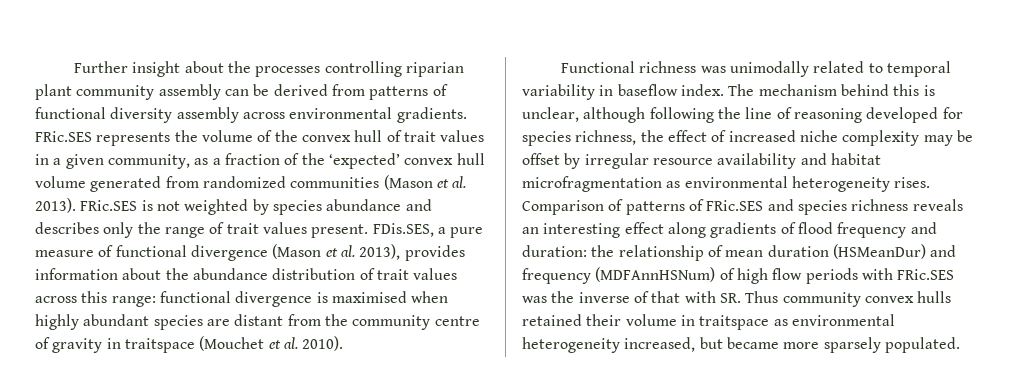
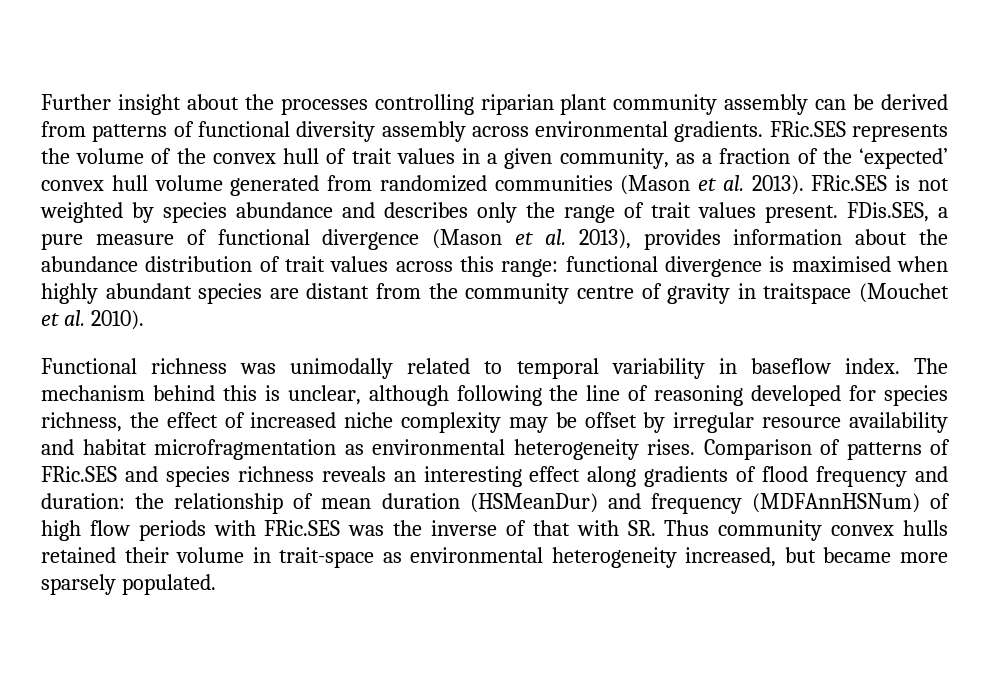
[699,315,770,330] traitspace -> [279,547,375,568] trait-space

